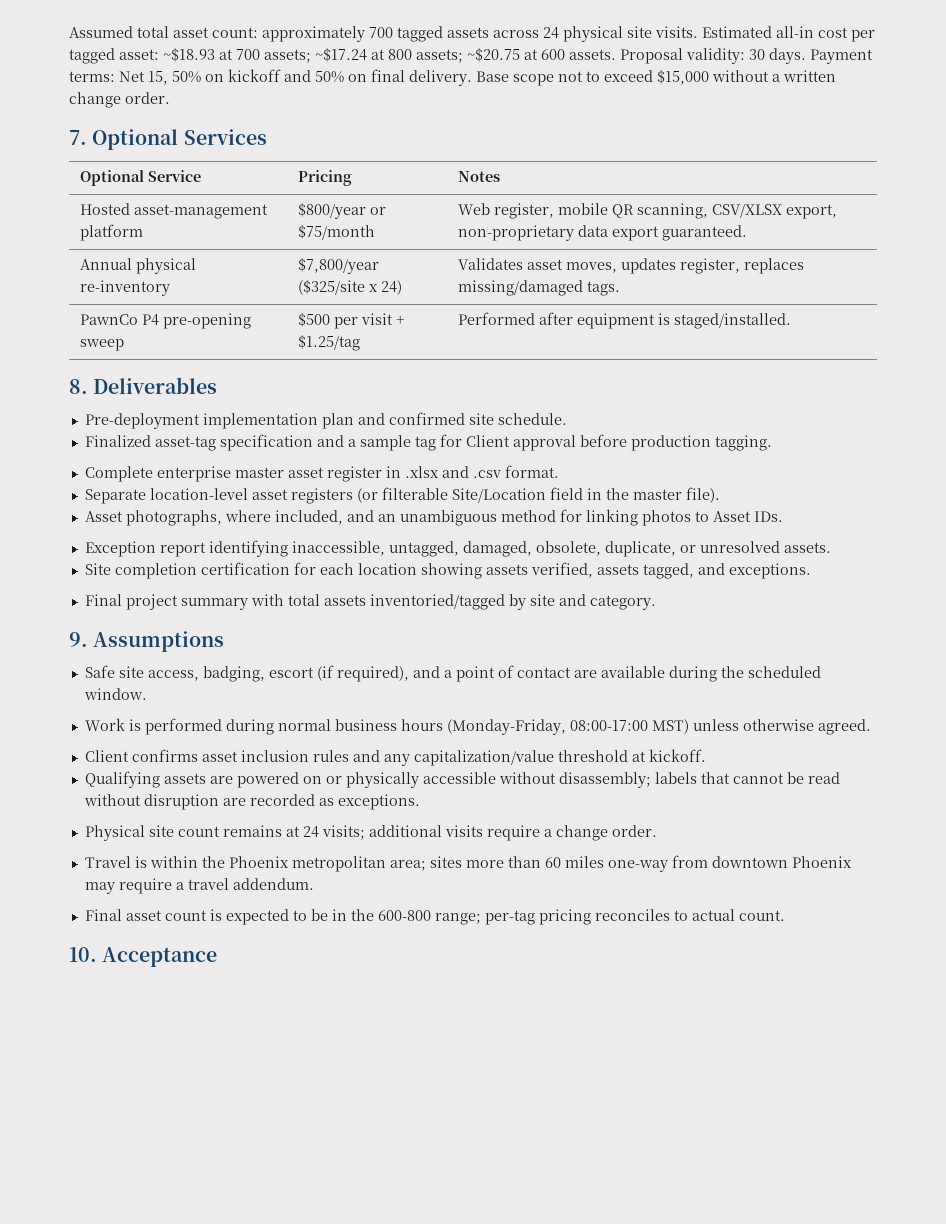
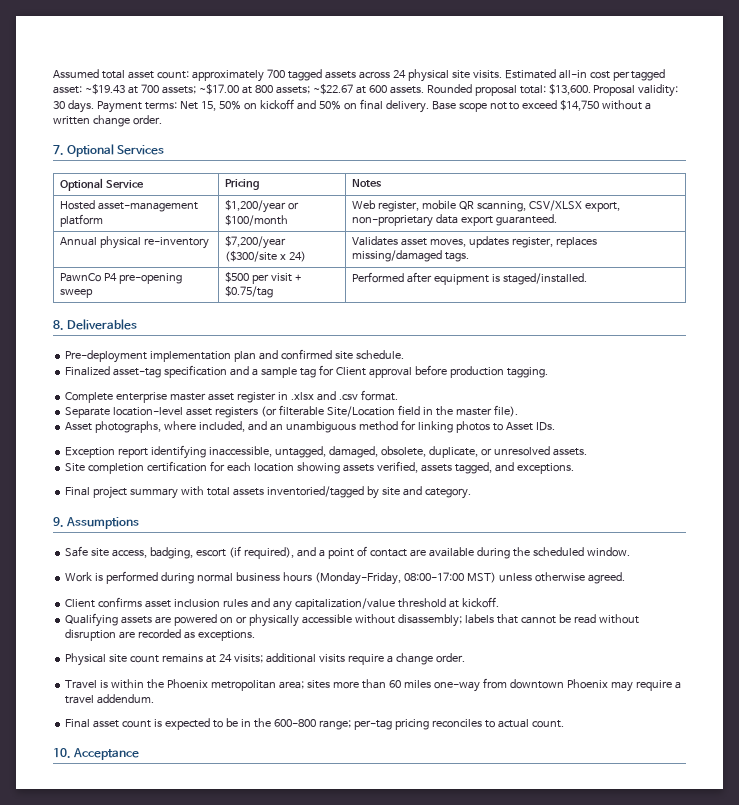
[163,48,215,62] ~$18.93 -> [84,84,125,95] ~$19.43
[315,48,367,62] ~$17.24 -> [198,84,239,95] ~$17.00
[467,48,520,62] ~$20.75 -> [312,84,353,95] ~$22.67
(616, 54) none -> [426,84,591,96] Rounded proposal total: $13,600.
[657,70,709,85] $15,000 -> [560,100,600,111] $14,750
[298,203,387,219] [298,225,376,240] $800/year or $75/month -> [224,200,299,213] [224,215,288,226] $1,200/year or $100/month
[298,258,380,274] [298,280,366,295] $7,800/year ($325/site -> [224,236,286,249] [224,251,277,262] $7,200/year ($300/site
[298,335,361,351] $1.25/tag -> [224,286,273,298] $0.75/tag

